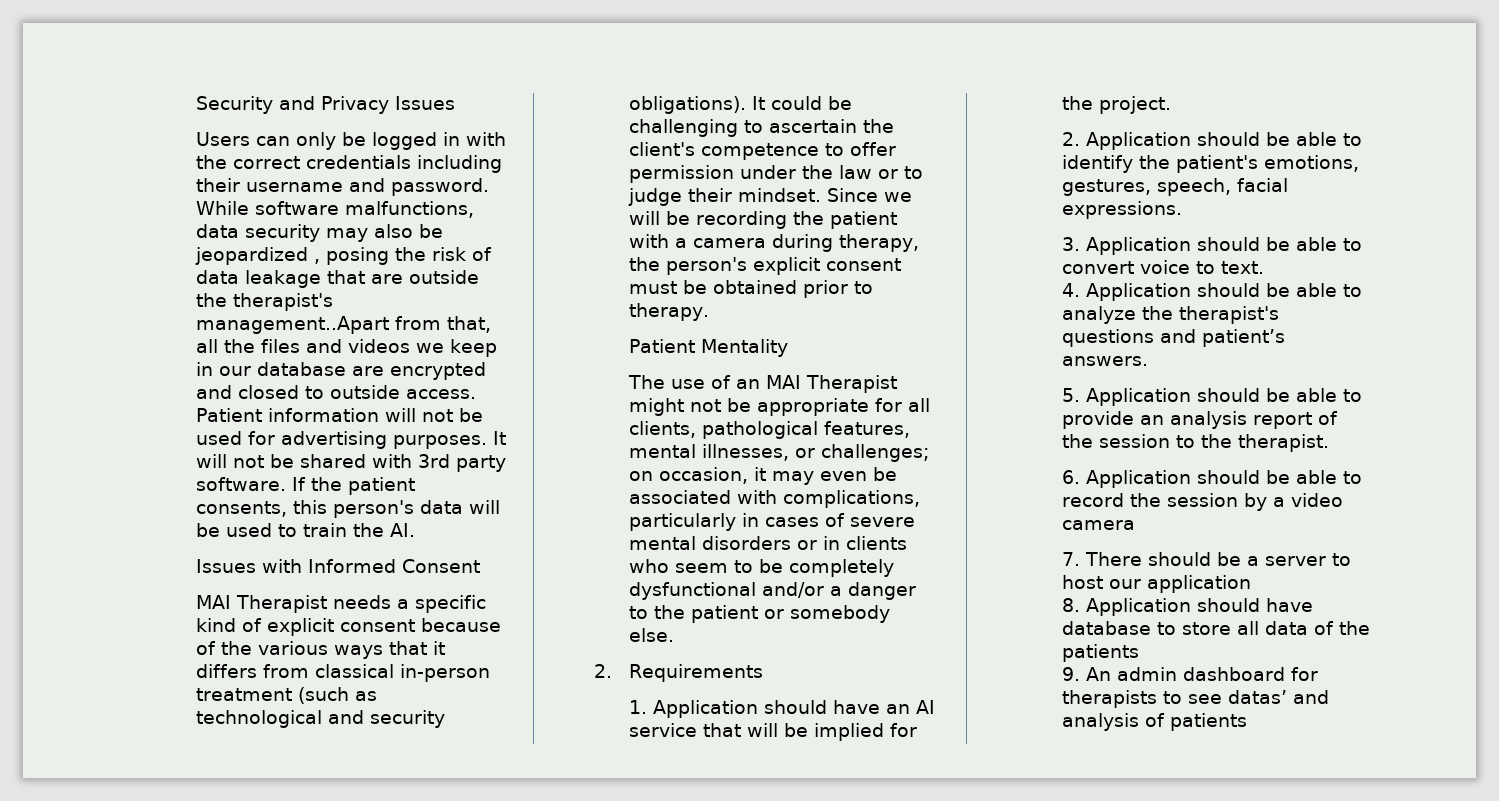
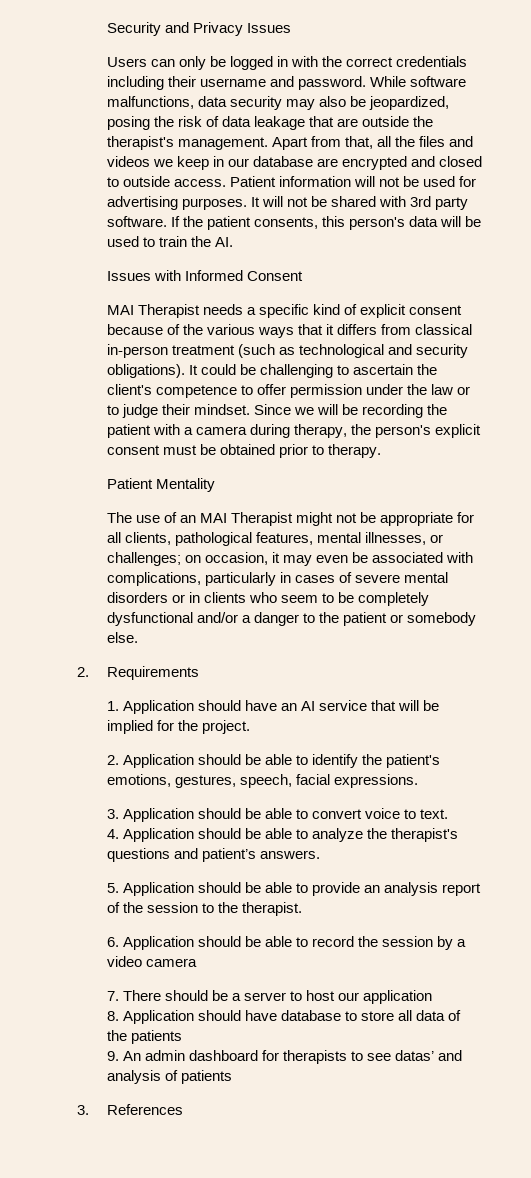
[194,247,320,265] jeopardized , -> [369,96,450,110] jeopardized,
[195,316,389,334] management..Apart -> [177,137,308,150] management. Apart
(1247, 722) none -> [77,1104,183,1115] // 3. References

